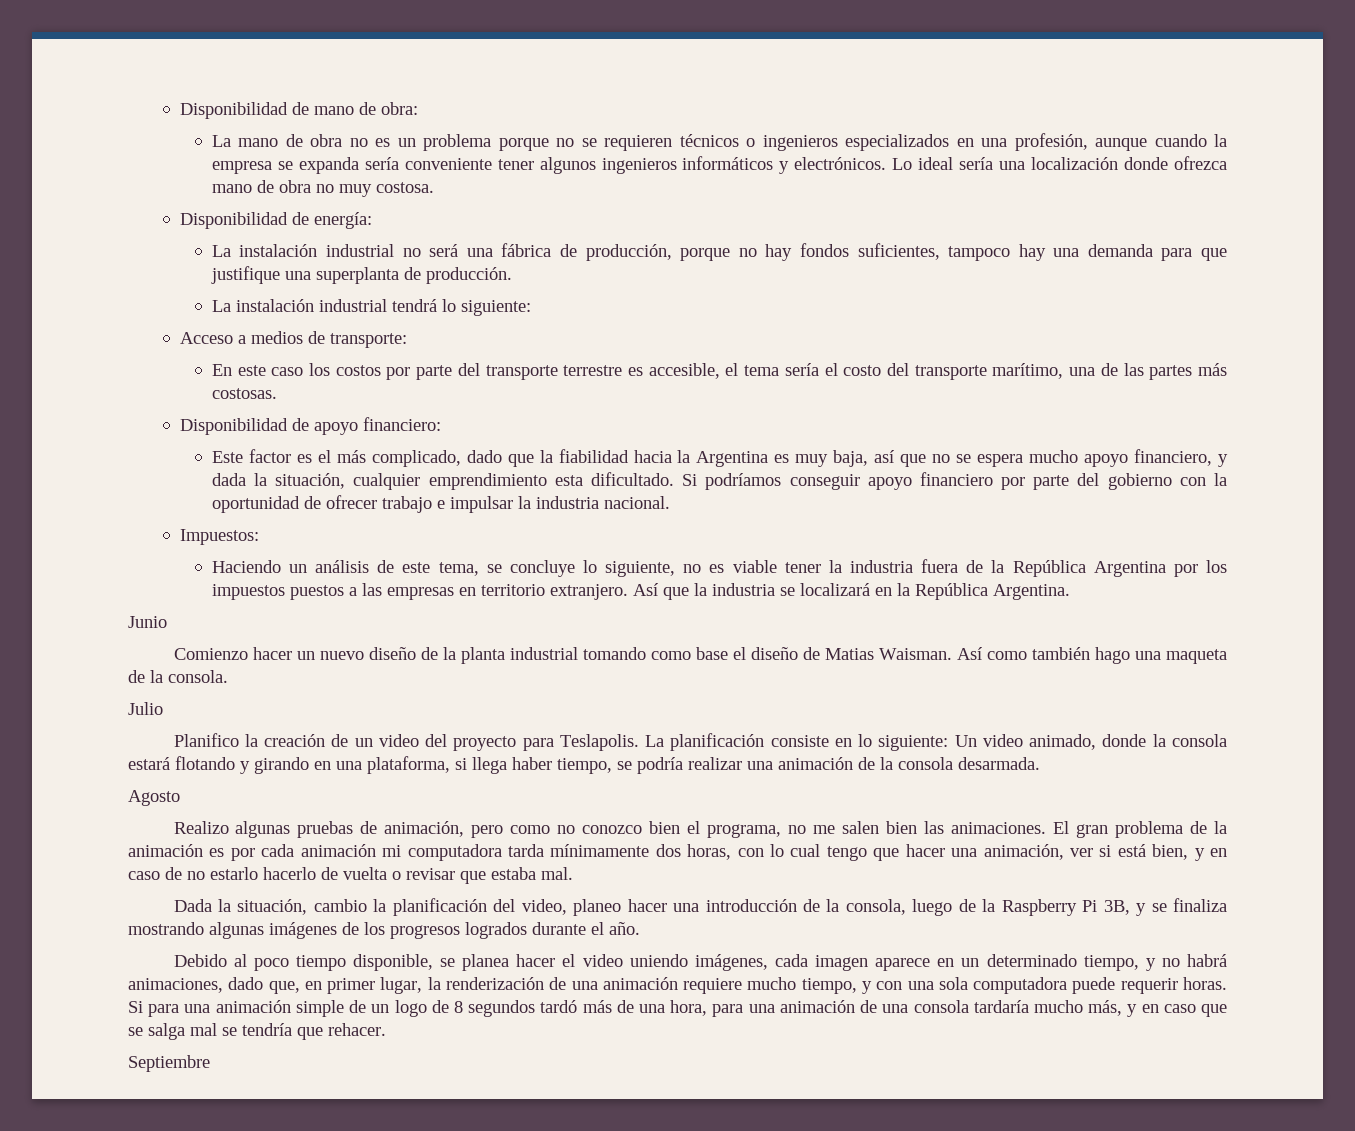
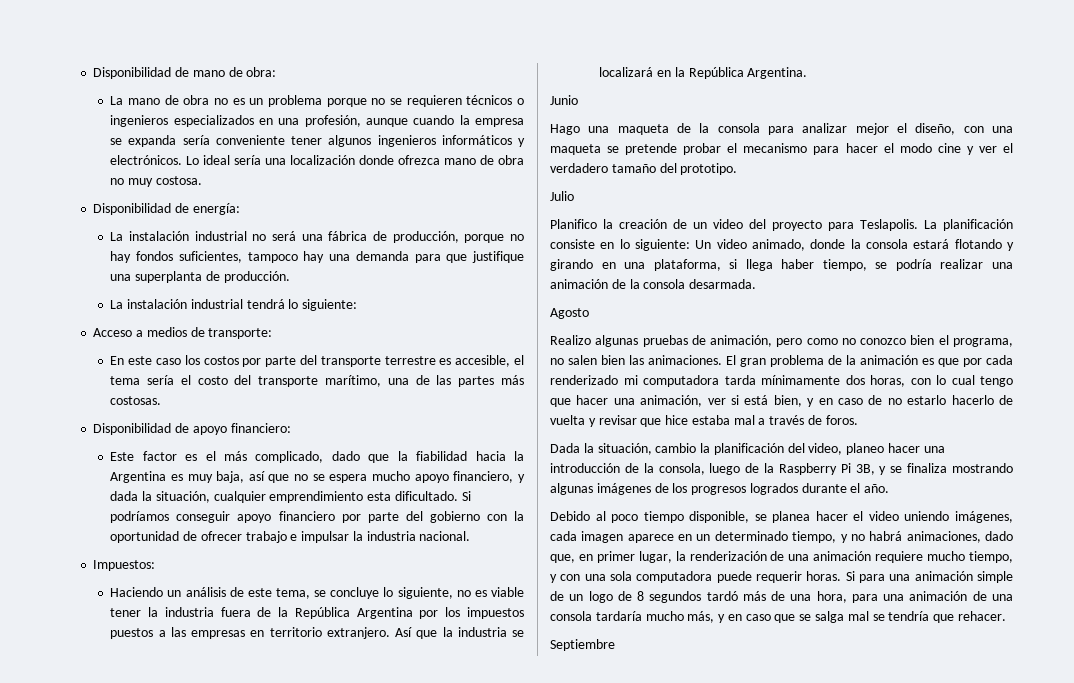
[173,647,1228,664] [128,670,228,683] Comienzo hacer un nuevo diseño de la planta industrial tomando como base el diseño de Matias Waisman. Así como también hago una maqueta de la consola. -> [550,123,1013,135] [550,143,1014,155] [550,163,738,175] Hago una maqueta de la consola para analizar mejor el diseño, con una maqueta se pretende probar el mecanismo para hacer el modo cine y ver el verdadero tamaño del prototipo.
[813,825,836,834] me -> (564, 361) none
(225, 852) none -> [938,358,959,367] que
[300,844,376,857] animación -> [550,375,618,385] renderizado
[392,871,401,880] o -> [588,418,596,427] y
[491,867,573,880] estaba mal. -> [665,415,858,425] hice estaba mal a través de foros.

